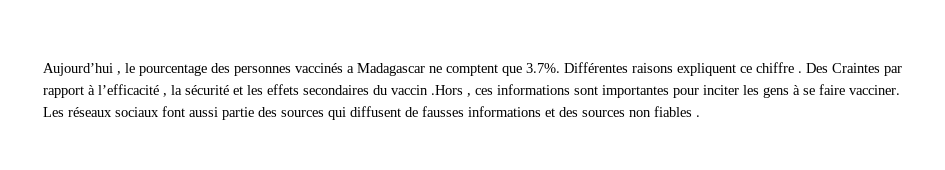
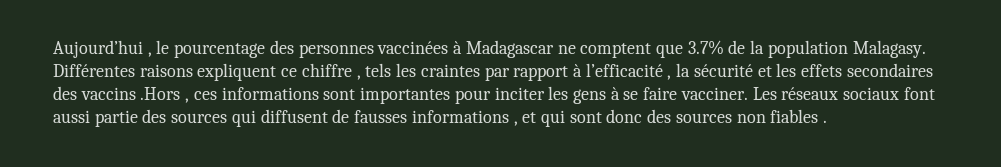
[295,63,354,73] vaccinés a -> [377,41,463,54] vaccinées à
[526,63,560,73] 3.7%. -> [687,40,926,58] 3.7% de la population Malagasy.
[798,63,880,73] . Des Craintes -> [356,63,480,80] , tels les craintes
[373,85,428,95] du vaccin -> [53,86,136,100] des vaccins
[545,108,555,117] et -> [513,109,643,127] , et qui sont donc

